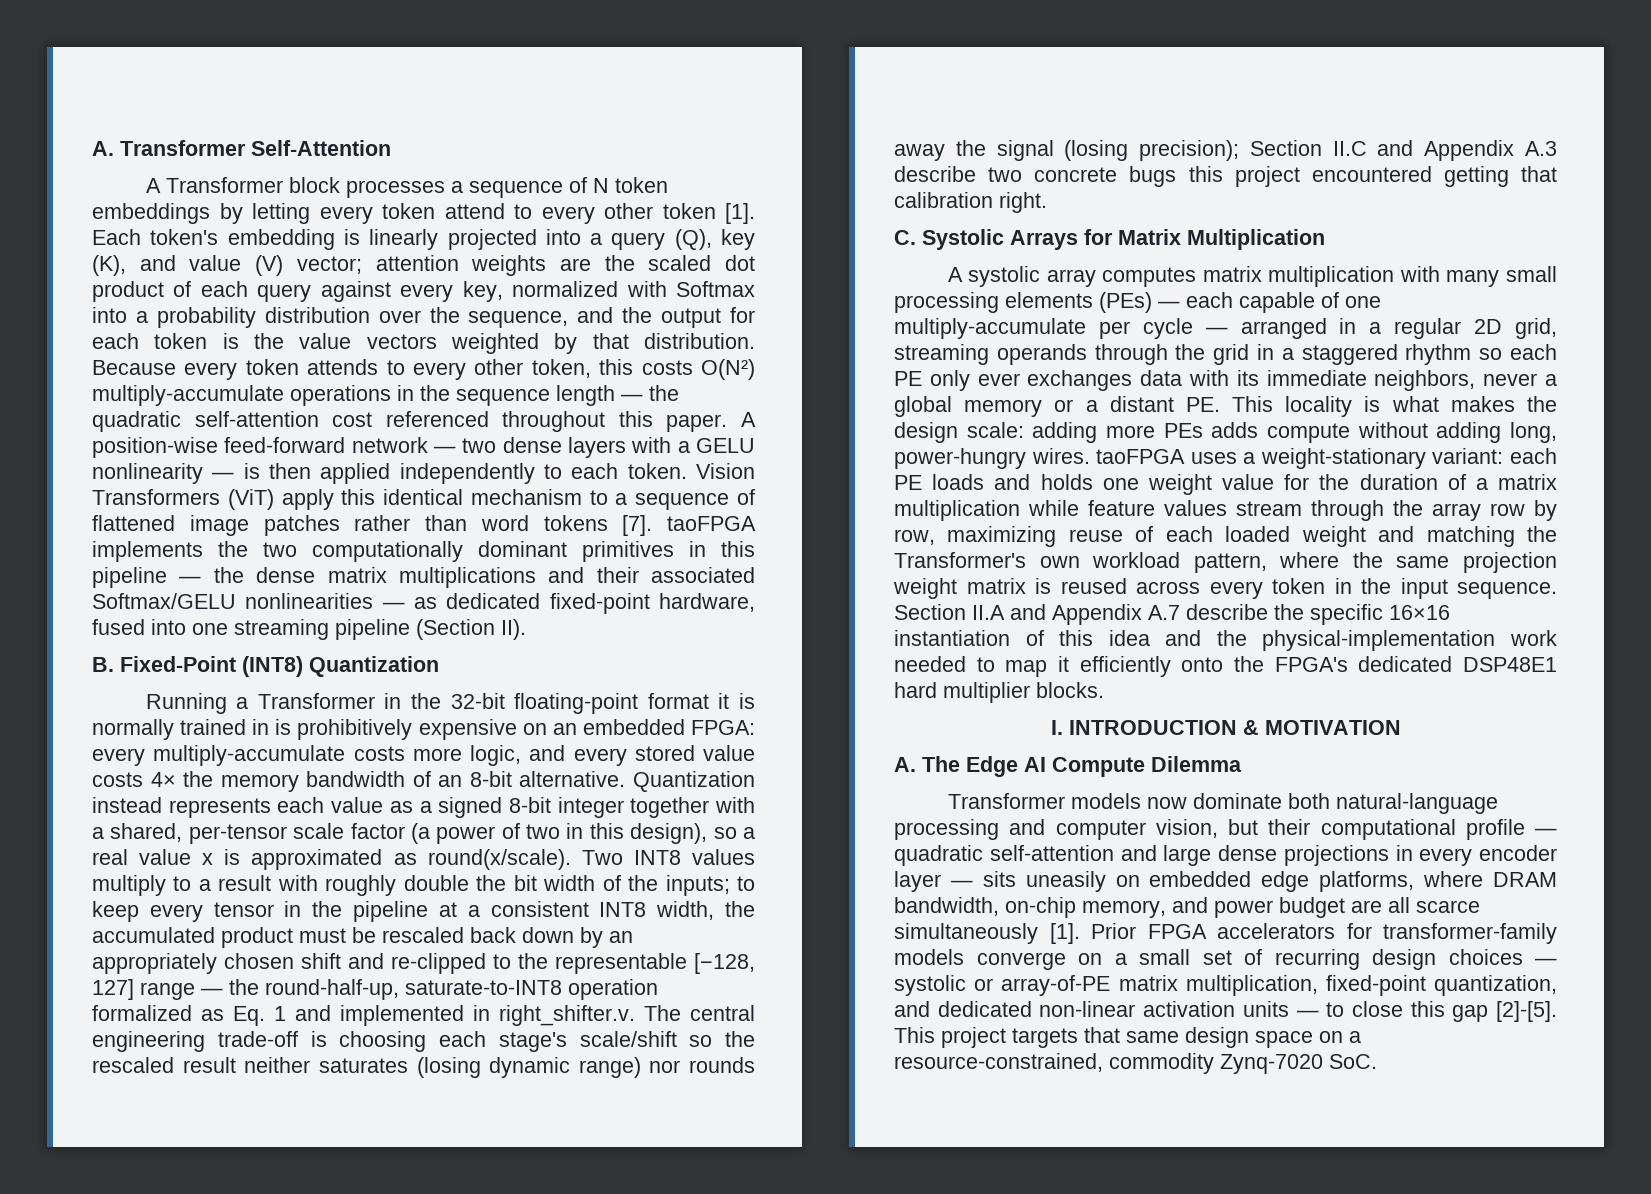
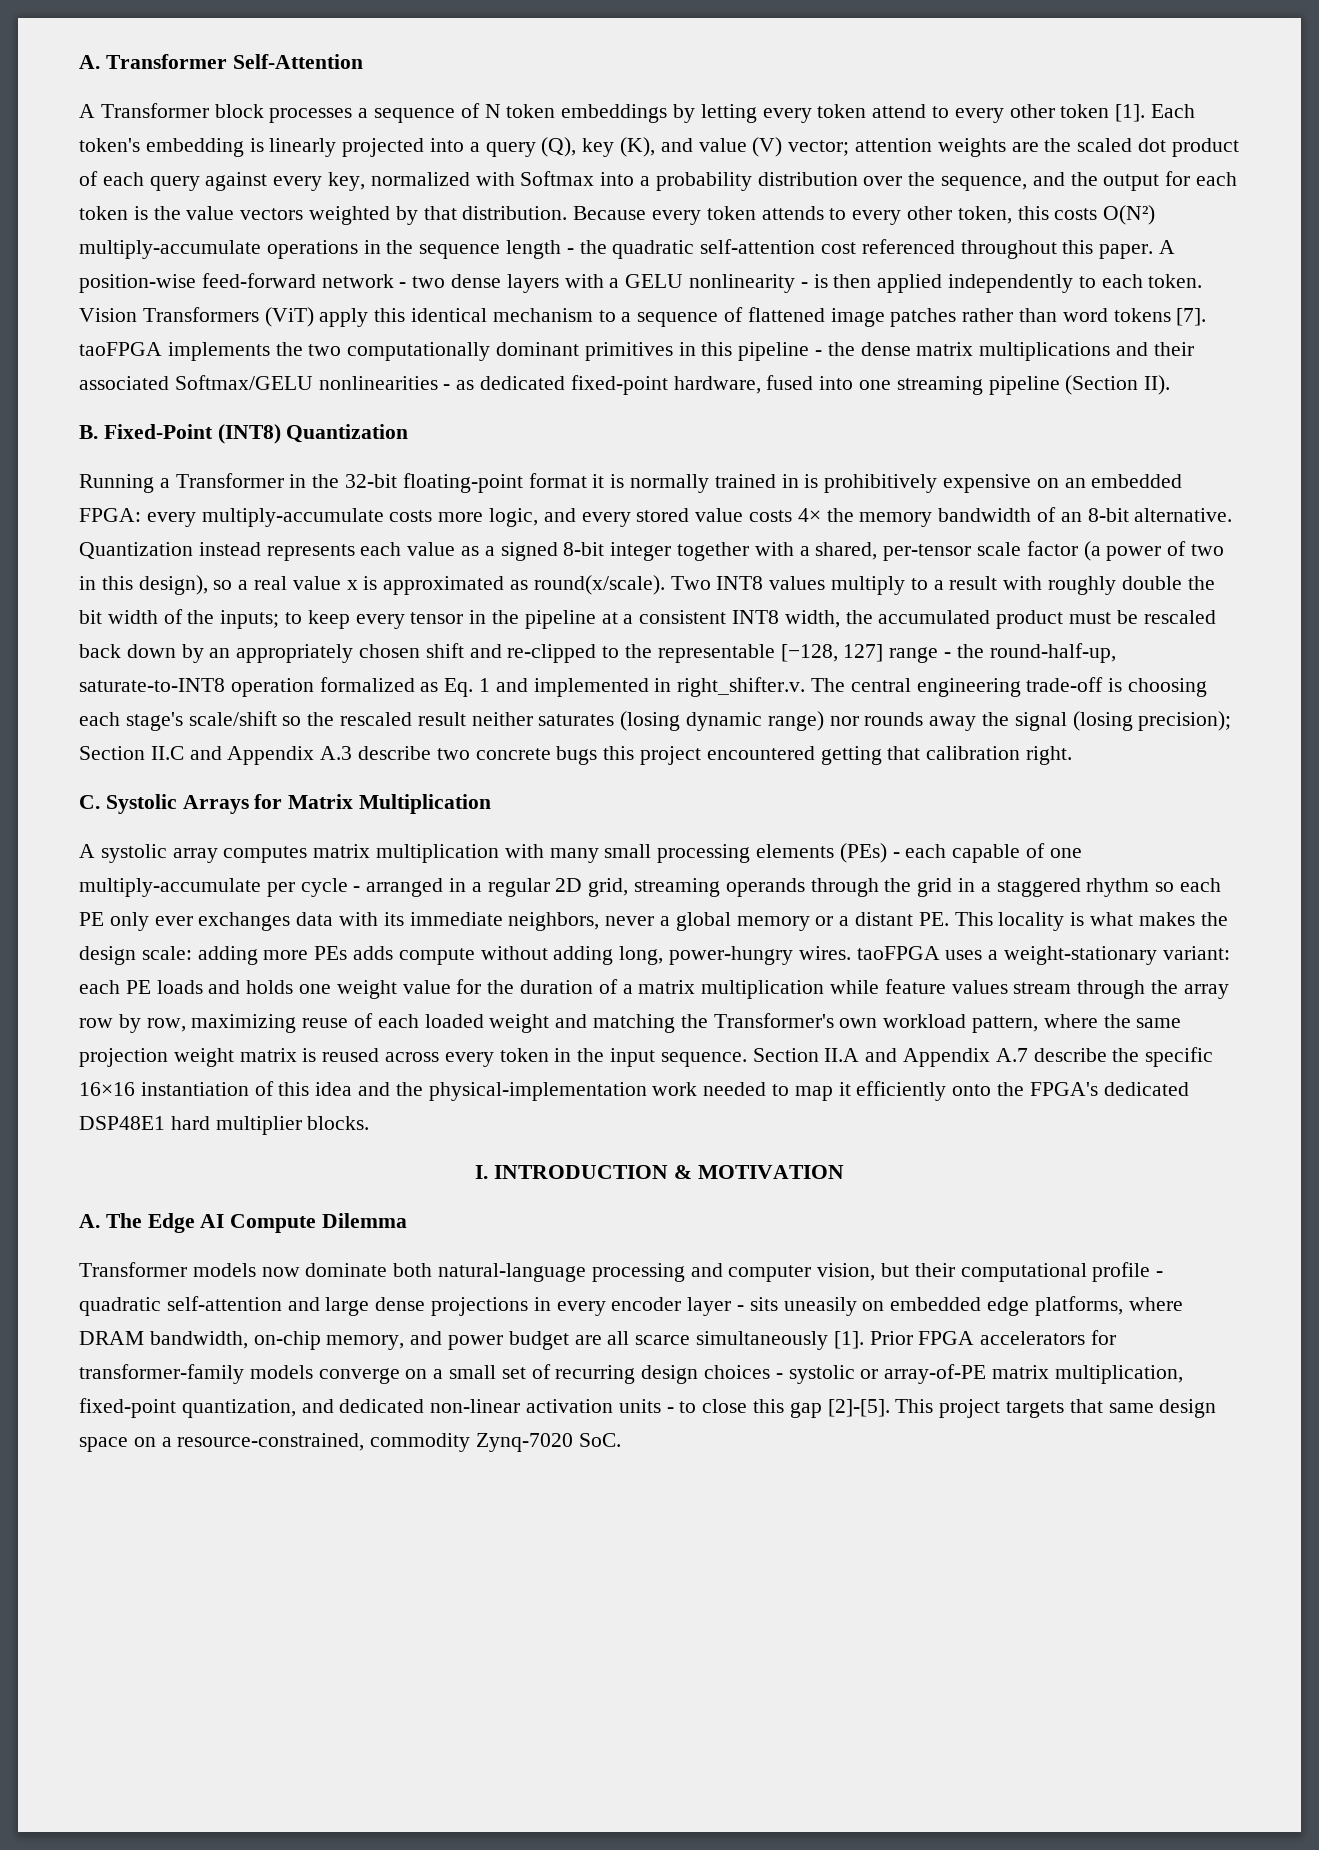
[621,394,643,401] — -> [566,248,574,254] -
[434,446,456,453] — -> [399,282,407,288] -
[212,472,235,479] — -> [800,282,808,288] -
[179,576,202,583] — -> [815,350,823,356] -
[382,602,405,609] — -> [443,384,451,390] -
[201,988,223,995] — -> [944,652,952,658] -
[1158,301,1180,308] — -> [892,852,900,858] -
[1205,327,1228,334] — -> [353,886,361,892] -
[1535,828,1557,835] — -> [1156,1271,1164,1277] -
[950,880,973,887] — -> [737,1305,745,1311] -
[1535,958,1557,965] — -> [775,1373,783,1379] -
[1296,1010,1319,1017] — -> [666,1407,674,1413] -

